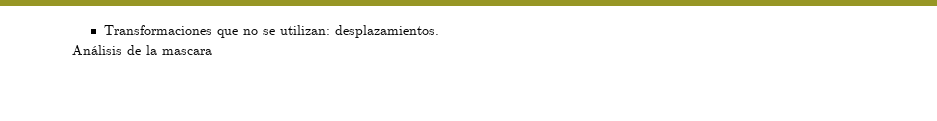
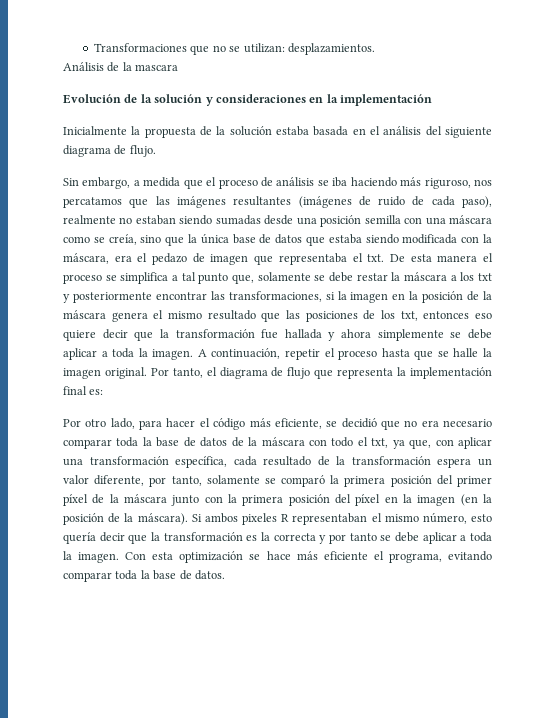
(212, 52) none -> [63,94,432,106] [63,126,492,138] [63,145,156,157] [63,177,492,189] [63,196,493,208] [63,215,492,227] [63,233,493,246] [63,253,493,265] [63,272,493,284] [63,291,493,303] [63,310,493,322] [63,329,492,341] [63,348,492,360] [63,367,493,379] [63,386,104,395] [63,418,492,430] [63,437,492,449] [63,456,492,468] [63,475,493,487] [63,494,492,506] [63,512,492,525] [63,532,493,544] [63,551,492,563] [63,570,225,582] // Evolución de la solución y consideraciones en la implementación // Inicialmente la propuesta de la solución estaba basada en el análisis del siguiente diagrama de flujo. // Sin embargo, a medida que el proceso de análisis se iba haciendo más riguroso, nos percatamos que las imágenes resultantes (imágenes de ruido de cada paso), realmente no estaban siendo sumadas desde una posición semilla con una máscara como se creía, sino que la única base de datos que estaba siendo modificada con la máscara, era el pedazo de imagen que representaba el txt. De esta manera el proceso se simplifica a tal punto que, solamente se debe restar la máscara a los txt y posteriormente encontrar las transformaciones, si la imagen en la posición de la máscara genera el mismo resultado que las posiciones de los txt, entonces eso quiere decir que la transformación fue hallada y ahora simplemente se debe aplicar a toda la imagen. A continuación, repetir el proceso hasta que se halle la imagen original. Por tanto, el diagrama de flujo que representa la implementación final es: // Por otro lado, para hacer el código más eficiente, se decidió que no era necesario comparar toda la base de datos de la máscara con todo el txt, ya que, con aplicar una transformación específica, cada resultado de la transformación espera un valor diferente, por tanto, solamente se comparó la primera posición del primer píxel de la máscara junto con la primera posición del píxel en la imagen (en la posición de la máscara). Si ambos pixeles R representaban el mismo número, esto quería decir que la transformación es la correcta y por tanto se debe aplicar a toda la imagen. Con esta optimización se hace más eficiente el programa, evitando comparar toda la base de datos.

